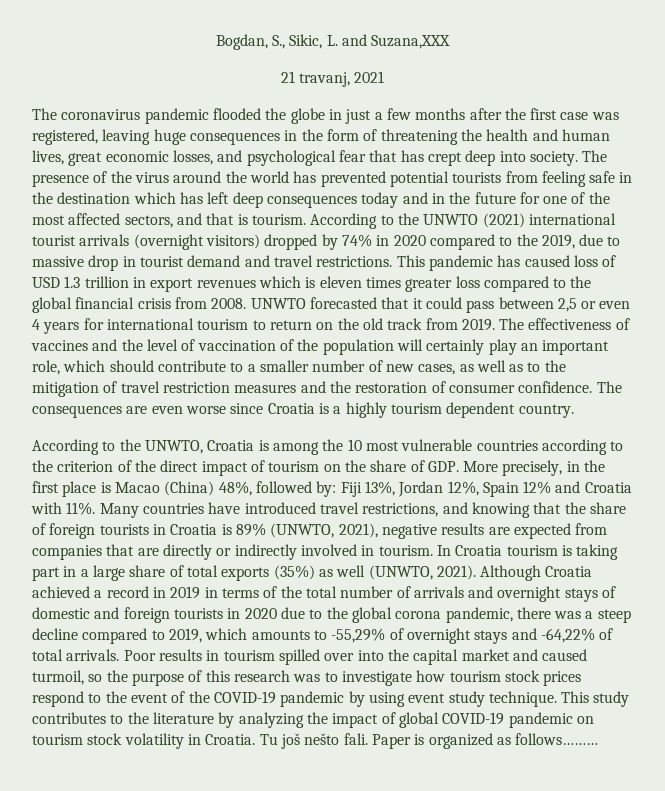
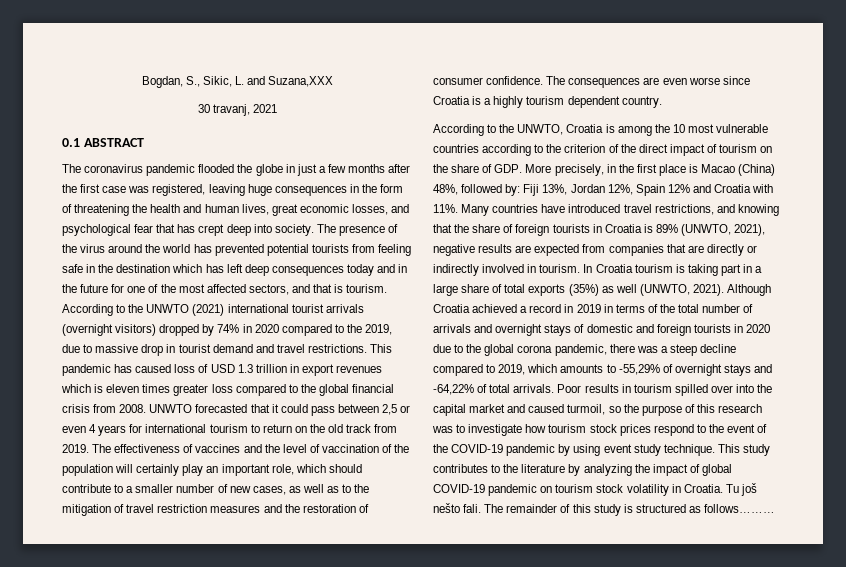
[280,71,295,83] 21 -> [197,104,210,113] 30
(385, 77) none -> [62,138,144,147] // 0.1 ABSTRACT
[371,733,493,749] Paper is organized -> [484,504,686,516] The remainder of this study is structured

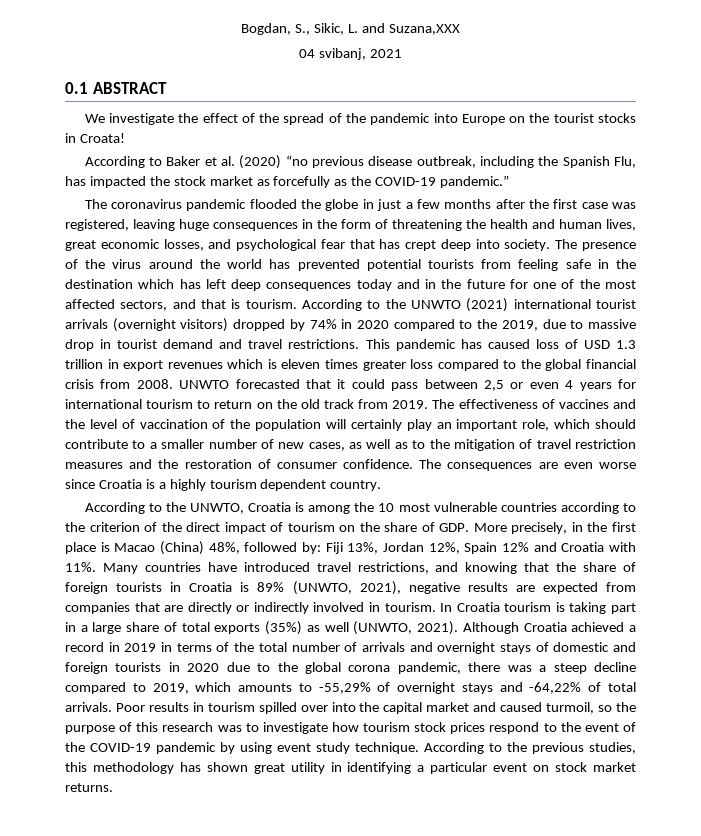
[197,104,250,116] 30 travanj, -> [299,48,366,60] 04 svibanj,
(144, 142) none -> [84,113,637,125] [65,133,125,143] [84,155,637,169] [65,175,510,188] // We investigate the effect of the spread of the pandemic into Europe on the tourist stocks in Croata! // According to Baker et al. (2020) “no previous disease outbreak, including the Spanish Flu, has impacted the stock market as forcefully as the COVID-19 pandemic.”
[717,444,770,456] [433,464,732,476] [433,483,757,496] [433,503,776,516] This study contributes to the literature by analyzing the impact of global COVID-19 pandemic on tourism stock volatility in Croatia. Tu još nešto fali. The remainder of this study is structured as follows……… -> [424,742,636,754] [65,762,636,774] [65,783,113,792] According to the previous studies, this methodology has shown great utility in identifying a particular event on stock market returns.

